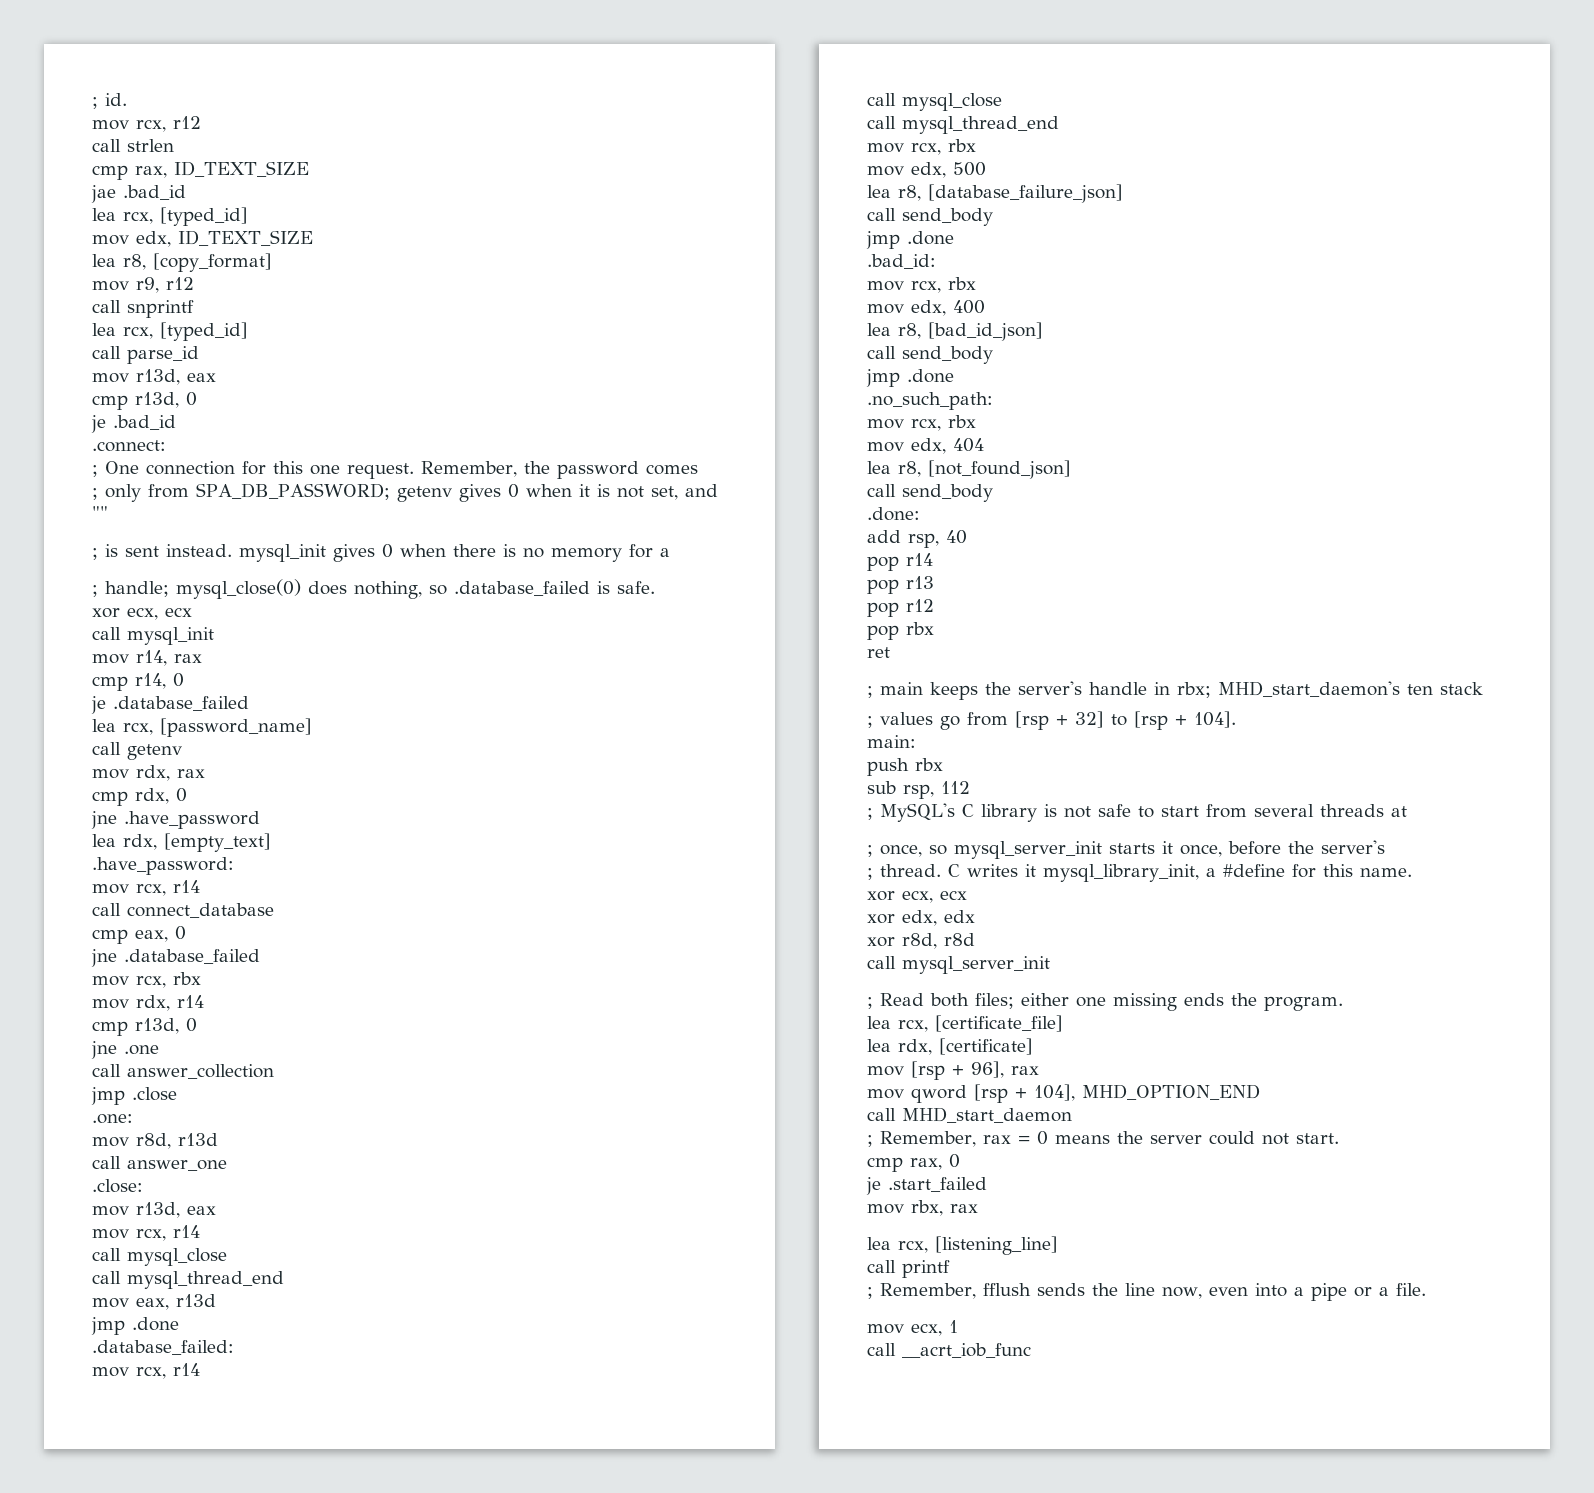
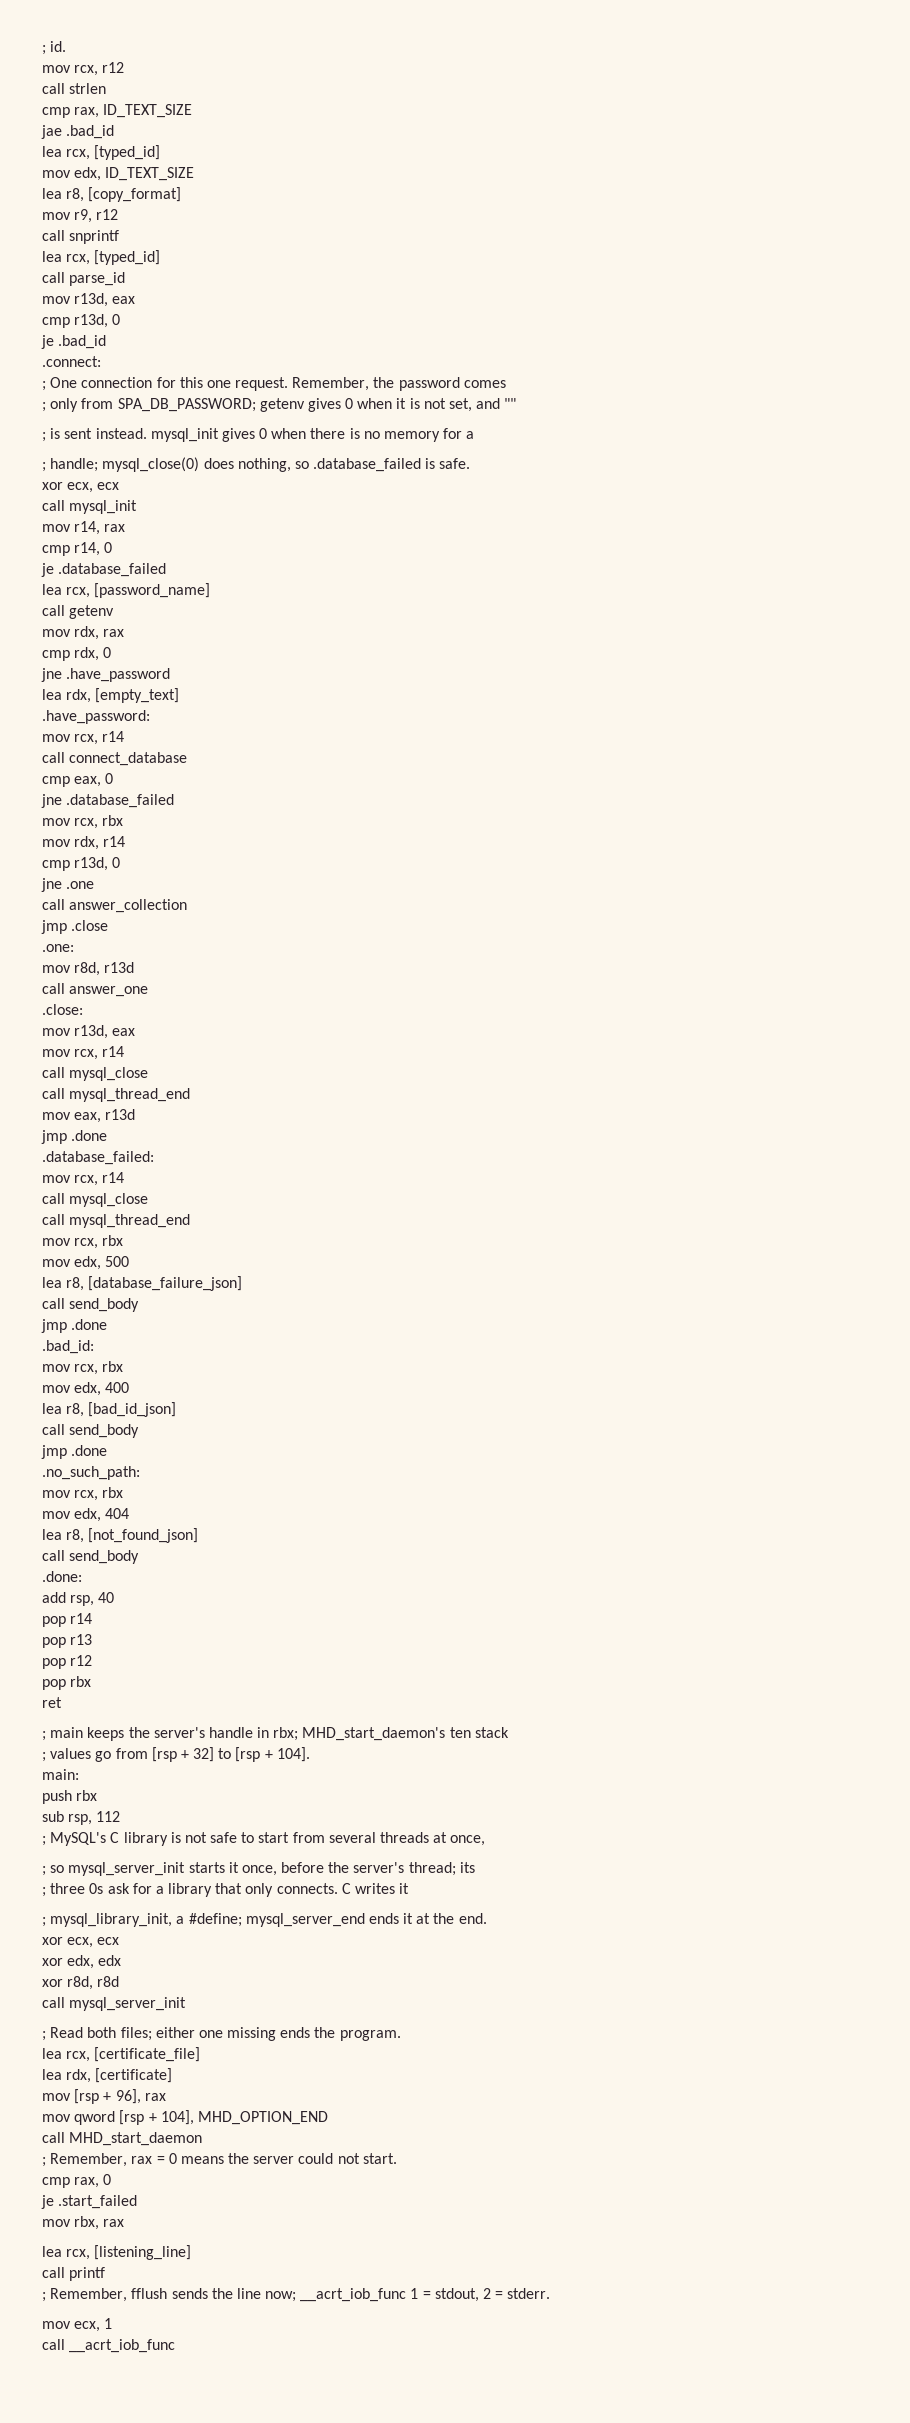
[867,844,922,857] // ; once, -> [450,1835,486,1846] [42,1866,46,1876] once, // ;
[867,864,941,880] // ; thread. -> [408,1862,475,1876] [42,1883,338,1897] thread; its // ; three 0s ask for a library that only connects.
(1036, 870) none -> [42,1917,46,1927] // ;
[1223,864,1412,878] #define for this name. -> [188,1913,487,1927] #define; mysql_server_end ends it at the end.
[1161,1283,1426,1301] now, even into a pipe or a file. -> [265,2288,551,2302] now; __acrt_iob_func 1 = stdout, 2 = stderr.

